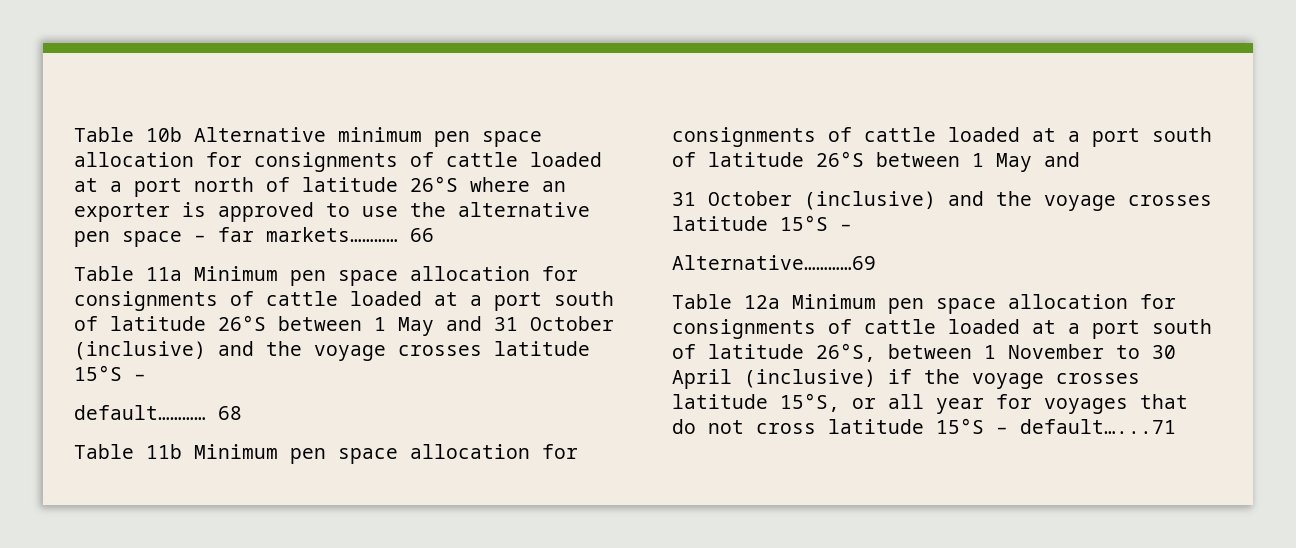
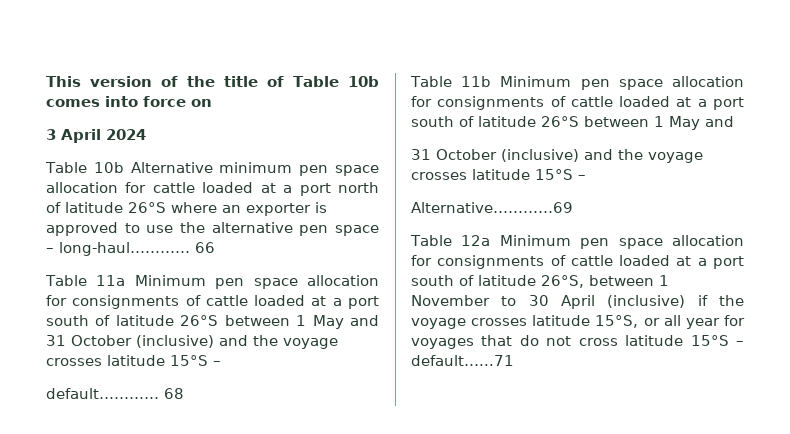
(74, 134) none -> [46,76,379,87] [46,96,212,107] [46,129,146,143] This version of the title of Table 10b comes into force on // 3 April 2024 //
[254,152,434,172] consignments of -> (147, 187) none
[218,227,398,242] far markets………… -> [59,242,190,256] long-haul…………

